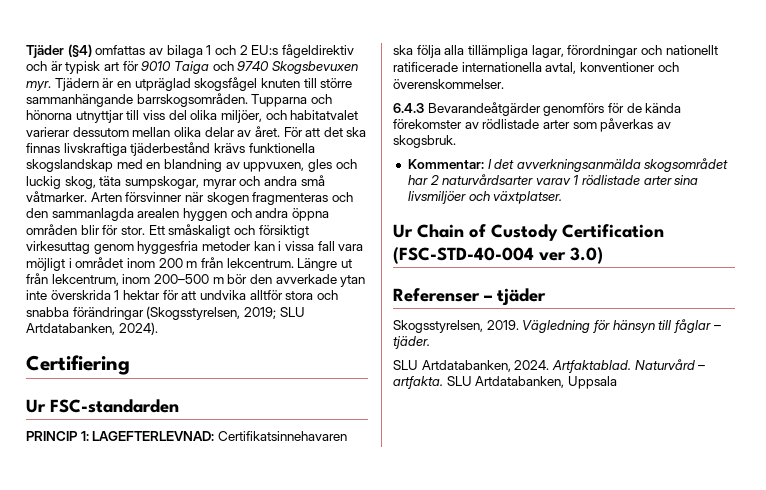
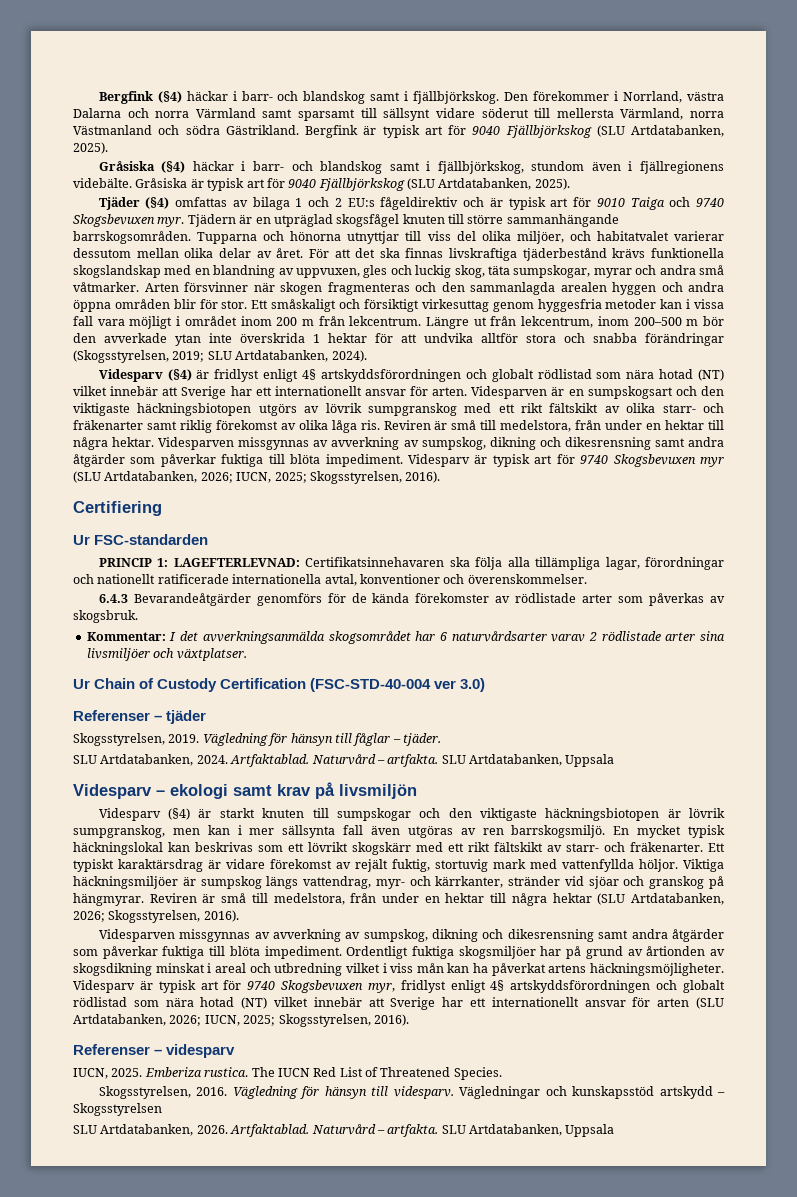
(26, 51) none -> [98,91,724,104] [73,108,725,121] [73,125,724,138] [73,142,108,154] [98,161,725,174] [73,178,570,191] Bergfink (§4) häckar i barr- och blandskog samt i fjällbjörkskog. Den förekommer i Norrland, västra Dalarna och norra Värmland samt sparsamt till sällsynt vidare söderut till mellersta Värmland, norra Västmanland och södra Gästrikland. Bergfink är typisk art för 9040 Fjällbjörkskog (SLU Artdatabanken, 2025). // Gråsiska (§4) häckar i barr- och blandskog samt i fjällbjörkskog, stundom även i fjällregionens videbälte. Gråsiska är typisk art för 9040 Fjällbjörkskog (SLU Artdatabanken, 2025). //
(158, 328) none -> [98,369,724,382] [73,386,724,399] [73,403,724,416] [73,420,725,433] [73,437,724,450] [73,454,725,467] [73,471,441,484] // Videsparv (§4) är fridlyst enligt 4§ artskyddsförordningen och globalt rödlistad som nära hotad (NT) vilket innebär att Sverige har ett internationellt ansvar för arten. Videsparven är en sumpskogsart och den viktigaste häckningsbiotopen utgörs av lövrik sumpgranskog med ett rikt fältskikt av olika starr- och fräkenarter samt riklig förekomst av olika låga ris. Reviren är små till medelstora, från under en hektar till några hektar. Videsparven missgynnas av avverkning av sumpskog, dikning och dikesrensning samt andra åtgärder som påverkar fuktiga till blöta impediment. Videsparv är typisk art för 9740 Skogsbevuxen myr (SLU Artdatabanken, 2026; IUCN, 2025; Skogsstyrelsen, 2016).
[429,175,439,185] 2 -> [439,632,447,641] 6
[573,175,579,185] 1 -> [588,632,597,641] 2
(617, 382) none -> [73,782,417,799] [98,808,725,821] [73,825,725,838] [73,842,725,855] [73,859,724,872] [73,876,724,889] [73,893,724,906] [73,910,239,923] [98,929,725,942] [73,946,725,959] [73,963,725,976] [73,980,725,993] [73,997,724,1010] [73,1014,409,1027] [73,1044,236,1058] [73,1067,502,1080] [98,1086,725,1099] [73,1103,162,1116] [73,1124,615,1137] // Videsparv – ekologi samt krav på livsmiljön // Videsparv (§4) är starkt knuten till sumpskogar och den viktigaste häckningsbiotopen är lövrik sumpgranskog, men kan i mer sällsynta fall även utgöras av ren barrskogsmiljö. En mycket typisk häckningslokal kan beskrivas som ett lövrikt skogskärr med ett rikt fältskikt av starr- och fräkenarter. Ett typiskt karaktärsdrag är vidare förekomst av rejält fuktig, stortuvig mark med vattenfyllda höljor. Viktiga häckningsmiljöer är sumpskog längs vattendrag, myr- och kärrkanter, stränder vid sjöar och granskog på hängmyrar. Reviren är små till medelstora, från under en hektar till några hektar (SLU Artdatabanken, 2026; Skogsstyrelsen, 2016). // Videsparven missgynnas av avverkning av sumpskog, dikning och dikesrensning samt andra åtgärder som påverkar fuktiga till blöta impediment. Ordentligt fuktiga skogsmiljöer har på grund av årtionden av skogsdikning minskat i areal och utbredning vilket i viss mån kan ha påverkat artens häckningsmöjligheter. Videsparv är typisk art för 9740 Skogsbevuxen myr, fridlyst enligt 4§ artskyddsförordningen och globalt rödlistad som nära hotad (NT) vilket innebär att Sverige har ett internationellt ansvar för arten (SLU Artdatabanken, 2026; IUCN, 2025; Skogsstyrelsen, 2016). // Referenser – videsparv // IUCN, 2025. Emberiza rustica. The IUCN Red List of Threatened Species. // Skogsstyrelsen, 2016. Vägledning för hänsyn till videsparv. Vägledningar och kunskapsstöd artskydd – Skogsstyrelsen // SLU Artdatabanken, 2026. Artfaktablad. Naturvård – artfakta. SLU Artdatabanken, Uppsala

